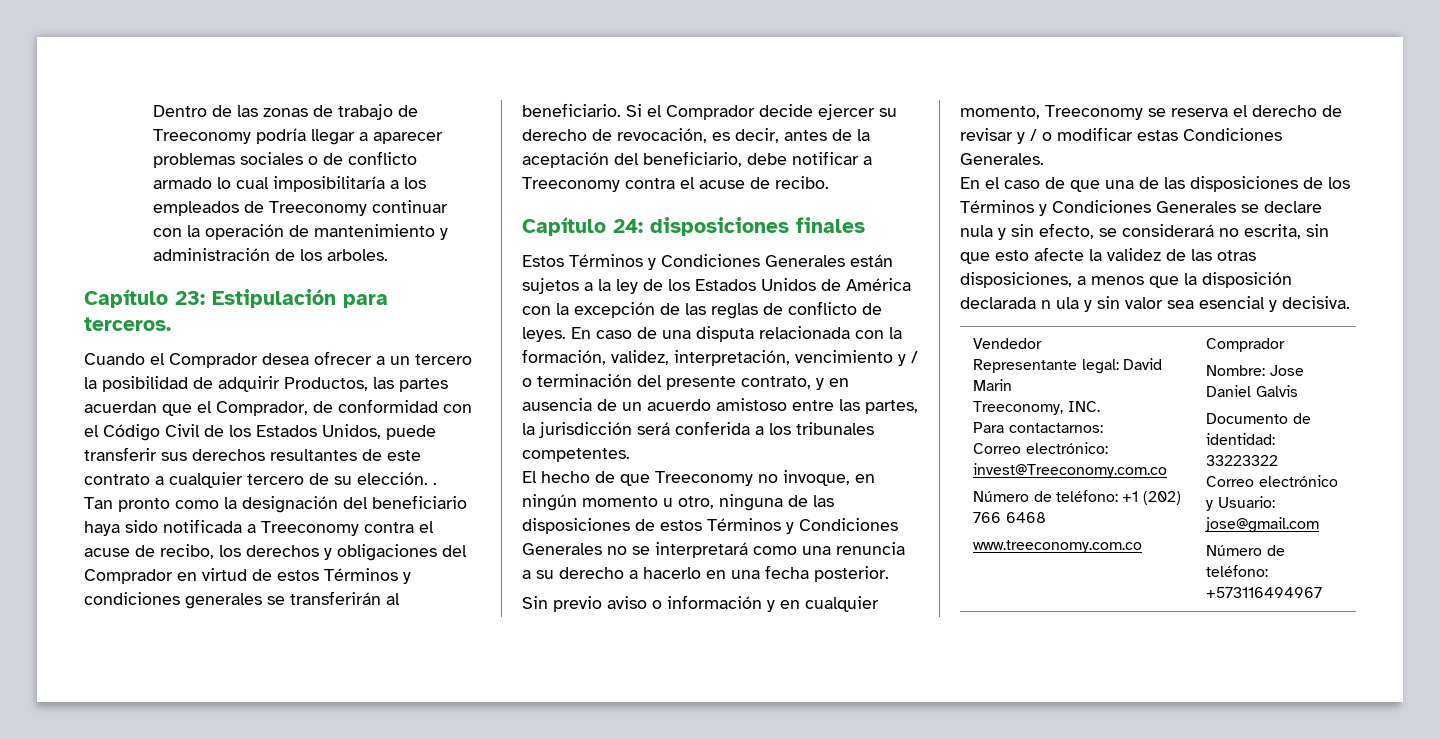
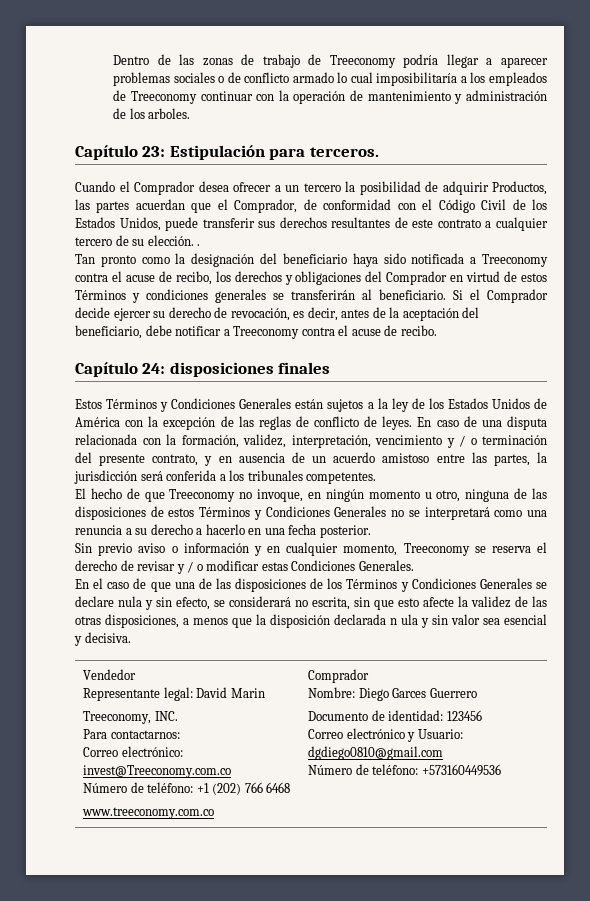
[1269,365,1304,376] [1206,385,1298,397] Jose Daniel Galvis -> [358,688,477,701] Diego Garces Guerrero
[1206,455,1279,466] 33223322 -> [446,710,482,721] 123456
[1205,517,1320,533] [1206,545,1285,556] [1206,565,1269,577] [1206,587,1323,598] jose@gmail.com // Número de teléfono: +573116494967 -> [308,746,444,760] [308,764,501,776] dgdiego0810@gmail.com // Número de teléfono: +573160449536

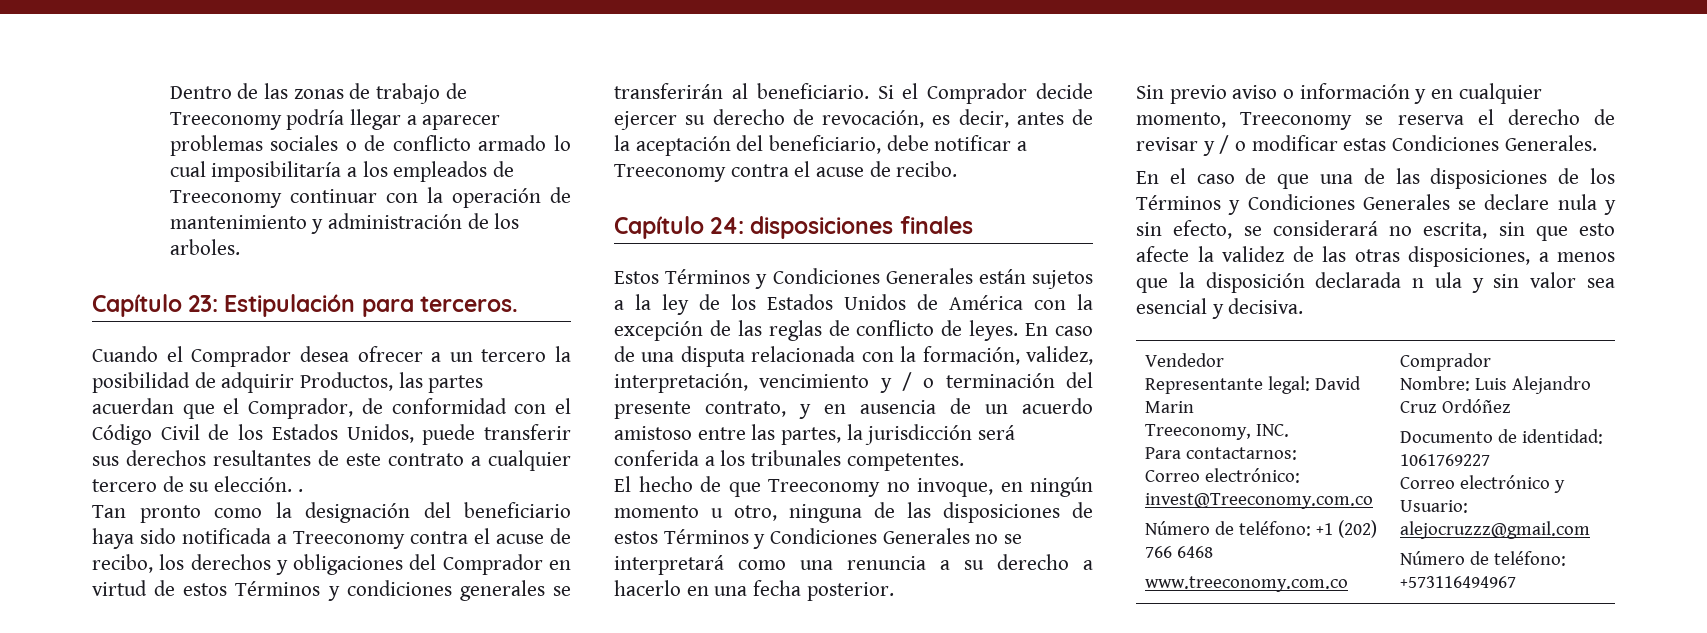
[358,688,477,701] Diego Garces Guerrero -> [1475,376,1592,394] [1399,399,1512,413] Luis Alejandro Cruz Ordóñez
[446,710,482,721] 123456 -> [1399,454,1490,466] 1061769227
[308,746,444,760] [308,764,501,776] dgdiego0810@gmail.com // Número de teléfono: +573160449536 -> [1399,521,1590,539] [1399,551,1567,566] [1399,576,1516,588] alejocruzzz@gmail.com // Número de teléfono: +573116494967

